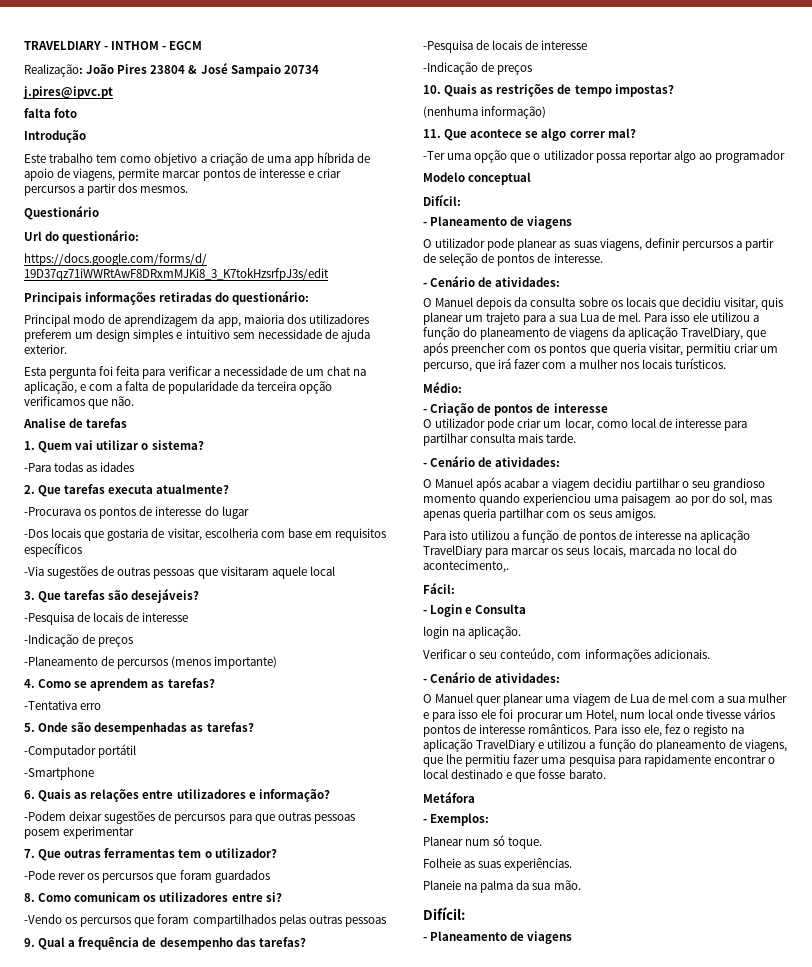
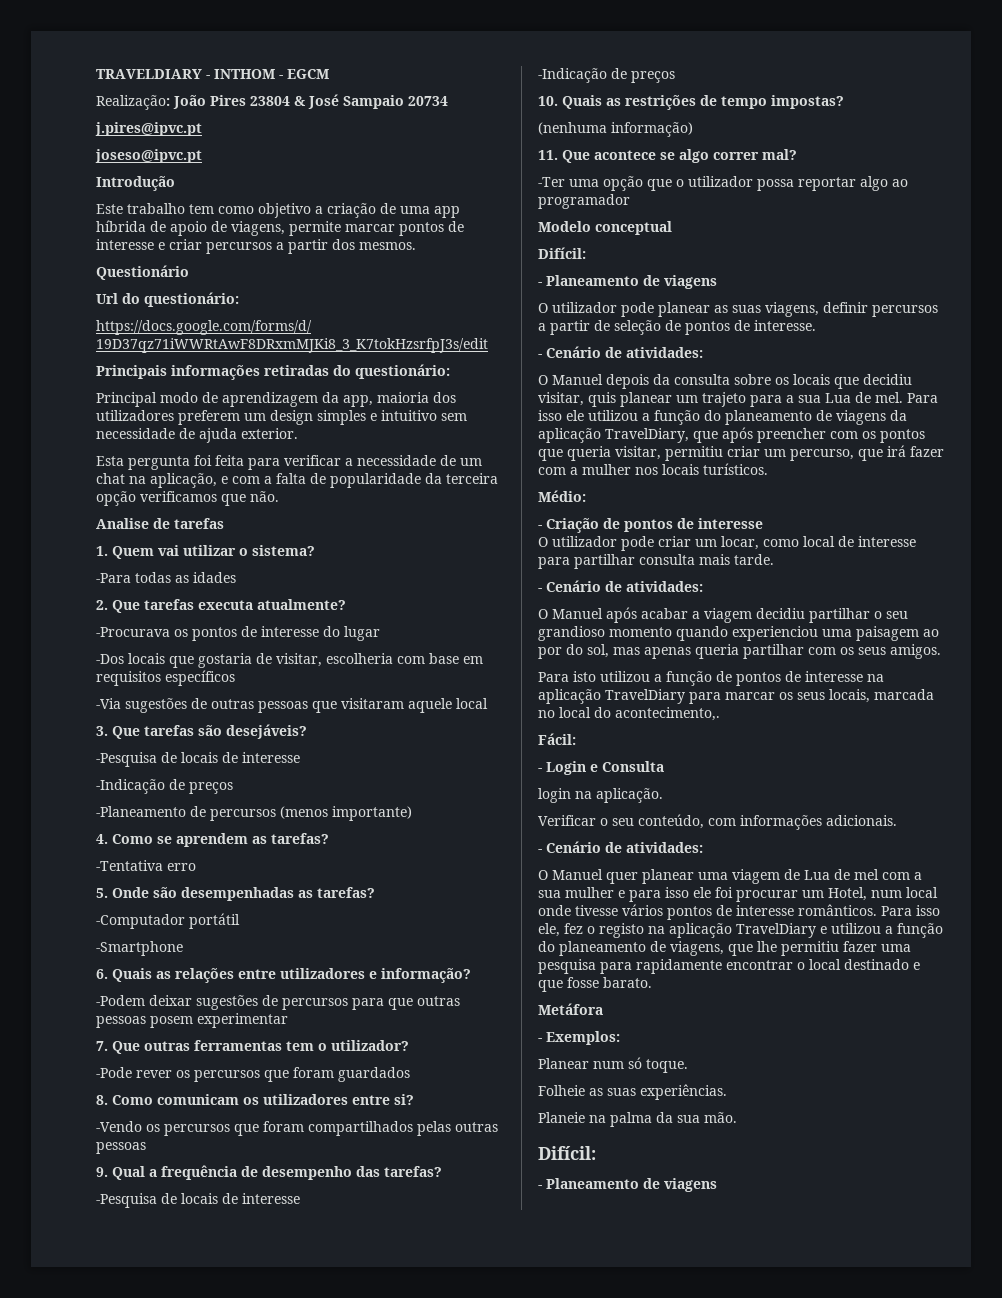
[24,108,78,118] falta foto -> [95,149,202,163] joseso@ipvc.pt

